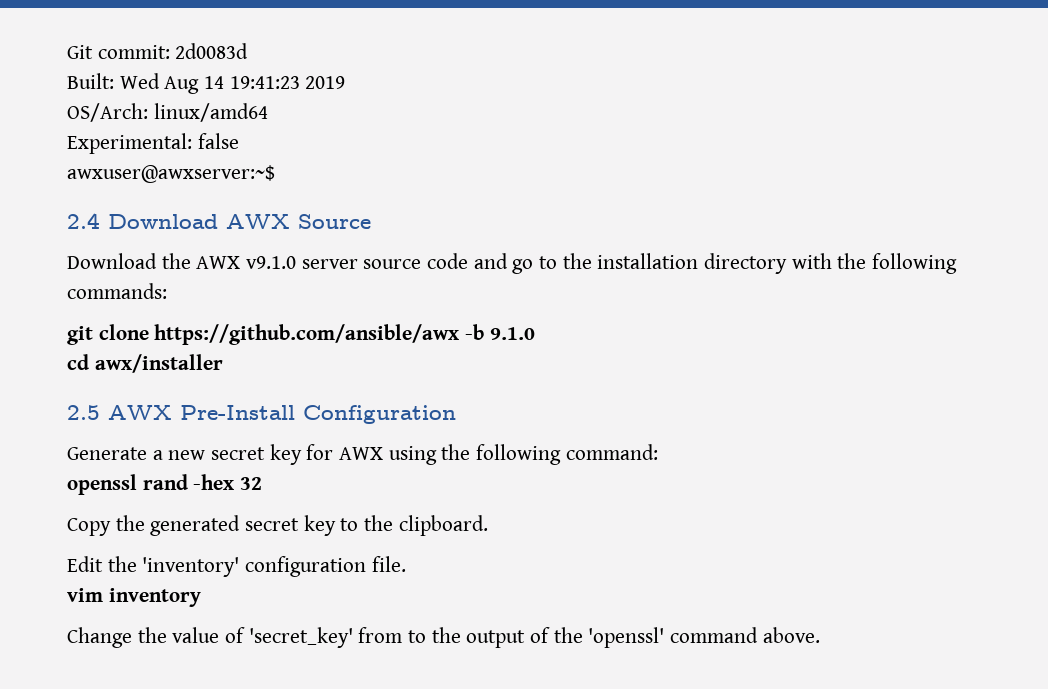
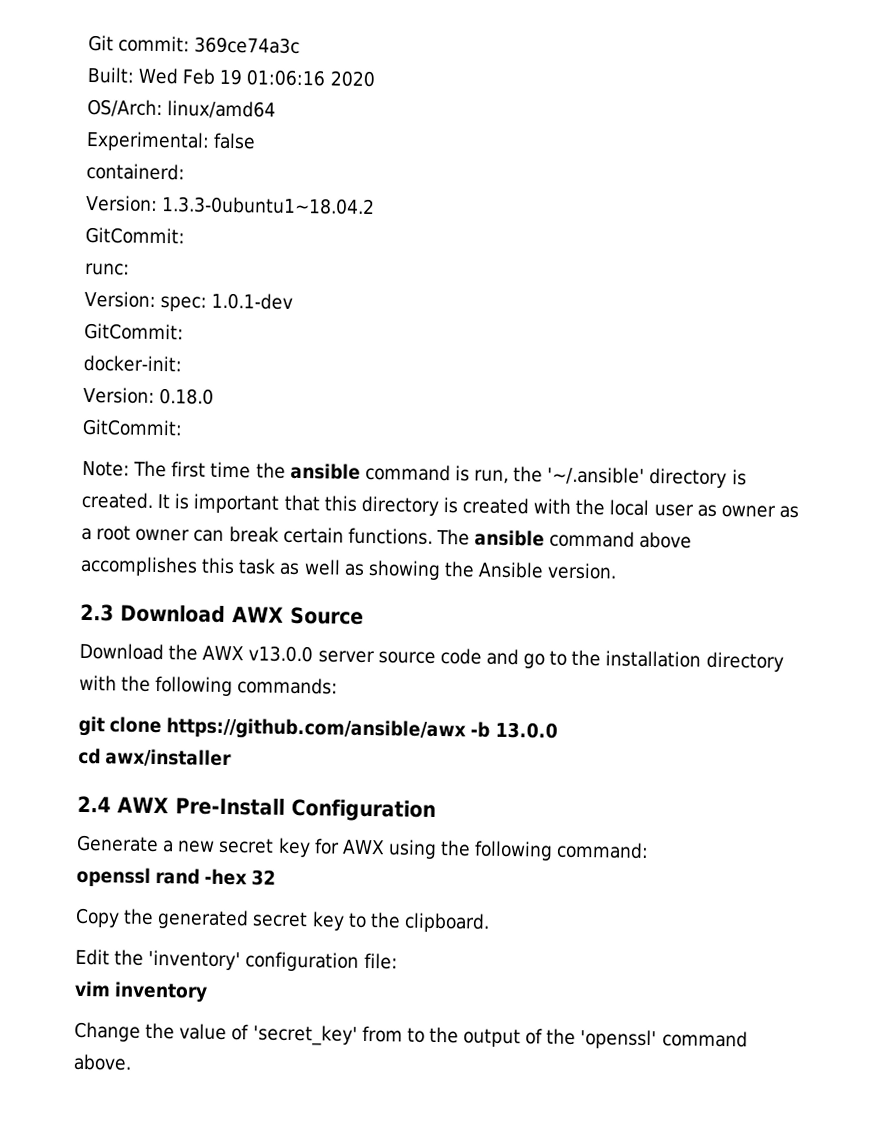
[175,43,249,59] 2d0083d -> [194,36,301,54] 369ce74a3c
[164,76,346,94] Aug 14 19:41:23 2019 -> [182,68,375,88] Feb 19 01:06:16 2020
[67,165,275,183] [67,213,100,229] awxuser@awxserver:~$ // 2.4 -> [86,162,185,181] [85,194,376,216] [85,226,185,245] [85,262,130,276] [84,290,294,312] [84,322,184,341] [83,354,182,373] [83,386,215,405] [82,418,183,437] [82,460,747,489] [81,491,799,519] [81,525,693,549] [80,555,618,580] [80,603,114,622] containerd: // Version: 1.3.3-0ubuntu1~18.04.2 // GitCommit: // runc: // Version: spec: 1.0.1-dev // GitCommit: // docker-init: // Version: 0.18.0 // GitCommit: // Note: The first time the ansible command is run, the '~/.ansible' directory is created. It is important that this directory is created with the local user as owner as a root owner can break certain functions. The ansible command above accomplishes this task as well as showing the Ansible version. // 2.3
[246,256,297,269] v9.1.0 -> [248,645,314,663] v13.0.0
[489,327,535,340] 9.1.0 -> [494,721,558,739] 13.0.0
[67,405,100,420] 2.5 -> [77,795,111,813] 2.4
[371,556,406,572] file. -> [363,952,398,970] file:

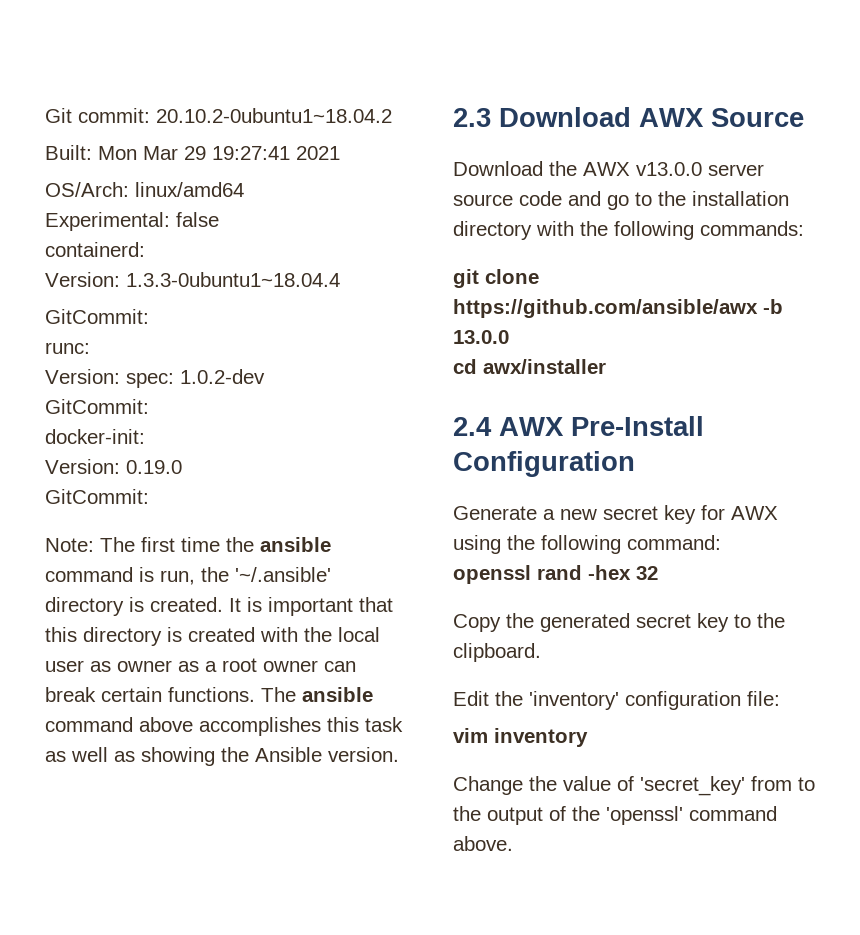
[194,36,301,54] 369ce74a3c -> [156,108,392,123] 20.10.2-0ubuntu1~18.04.2
[138,67,375,88] Wed Feb 19 01:06:16 2020 -> [98,146,340,160] Mon Mar 29 19:27:41 2021
[161,196,376,216] 1.3.3-0ubuntu1~18.04.2 -> [126,272,340,287] 1.3.3-0ubuntu1~18.04.4
[211,292,294,310] 1.0.1-dev -> [180,369,265,384] 1.0.2-dev
[159,388,215,405] 0.18.0 -> [126,460,182,474] 0.19.0

